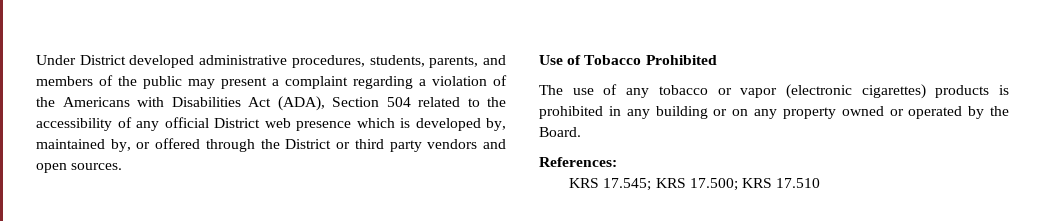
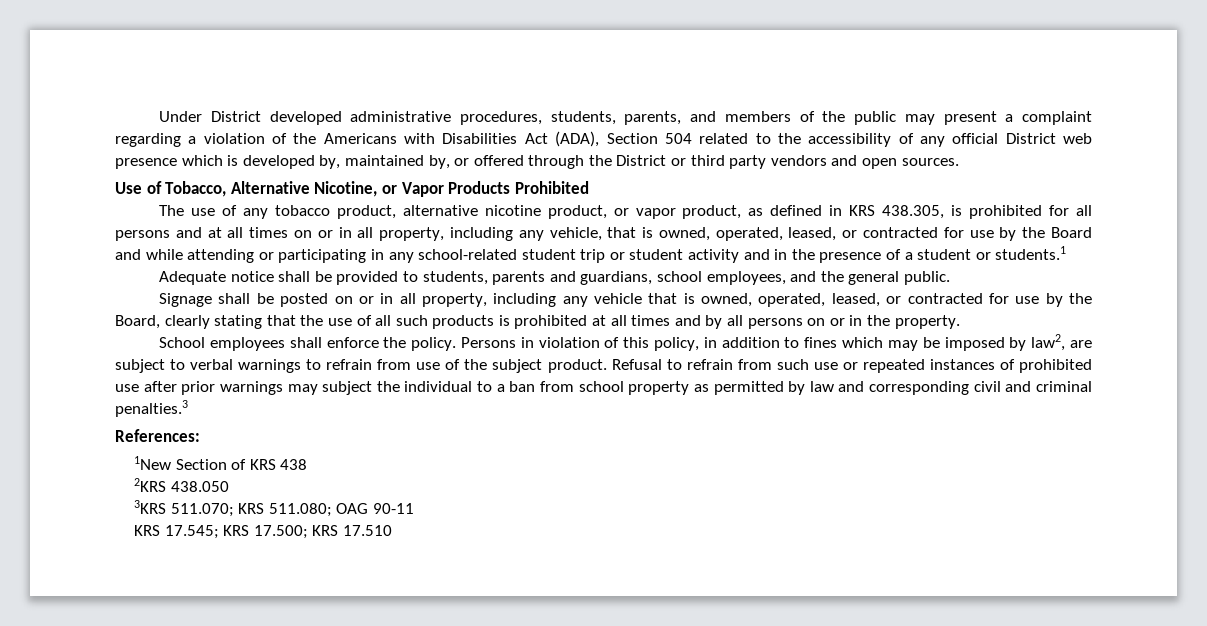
[584,55,642,65] Tobacco -> [165,181,511,197] Tobacco, Alternative Nicotine, or Vapor Products
[717,84,1009,99] [539,106,1009,119] [539,127,581,137] [539,157,617,167] or vapor (electronic cigarettes) products is prohibited in any building or on any property owned or operated by the Board. // References: -> [336,205,1092,219] [115,227,1092,241] [115,246,1067,263] [159,271,950,285] [159,293,1093,307] [115,315,960,329] [159,334,1092,351] [115,359,1092,373] [115,381,1092,395] [115,400,188,417] [115,429,200,442] [133,456,308,470] [133,478,229,492] [133,500,414,517] product, alternative nicotine product, or vapor product, as defined in KRS 438.305, is prohibited for all persons and at all times on or in all property, including any vehicle, that is owned, operated, leased, or contracted for use by the Board and while attending or participating in any school-related student trip or student activity and in the presence of a student or students.1 // Adequate notice shall be provided to students, parents and guardians, school employees, and the general public. // Signage shall be posted on or in all property, including any vehicle that is owned, operated, leased, or contracted for use by the Board, clearly stating that the use of all such products is prohibited at all times and by all persons on or in the property. // School employees shall enforce the policy. Persons in violation of this policy, in addition to fines which may be imposed by law2, are subject to verbal warnings to refrain from use of the subject product. Refusal to refrain from such use or repeated instances of prohibited use after prior warnings may subject the individual to a ban from school property as permitted by law and corresponding civil and criminal penalties.3 // References: // 1New Section of KRS 438 // 2KRS 438.050 // 3KRS 511.070; KRS 511.080; OAG 90-11

